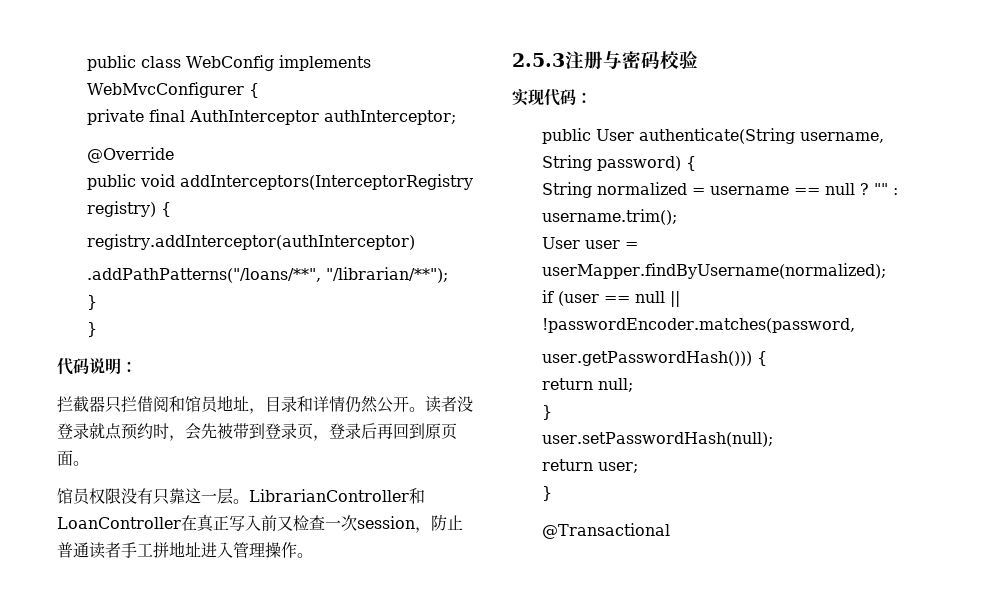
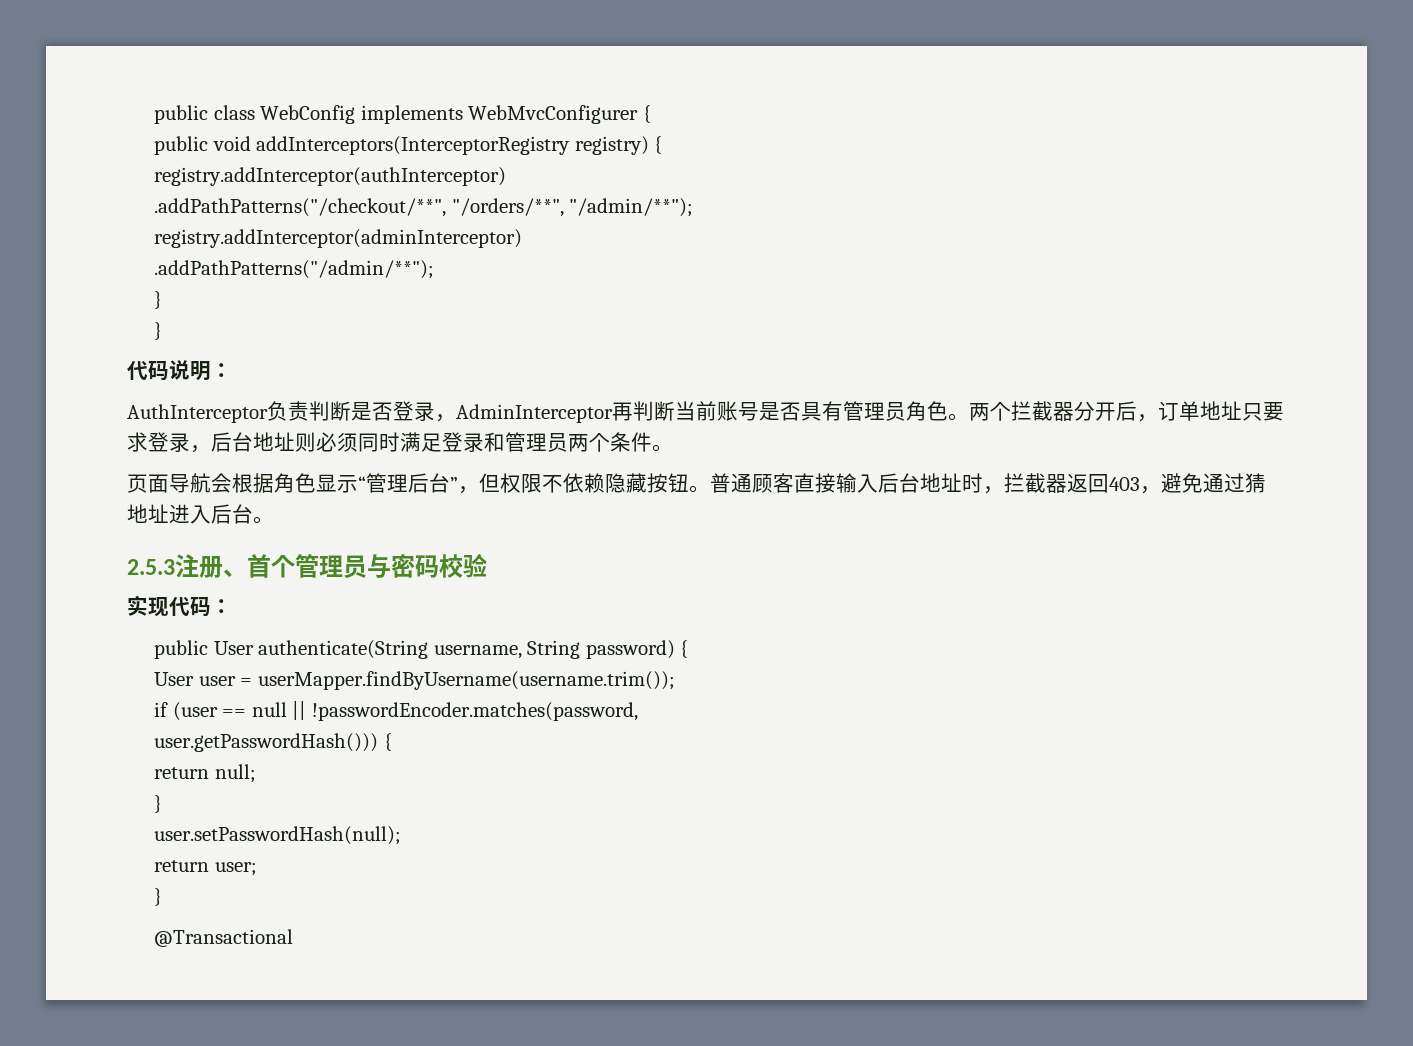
[87,109,457,125] [87,147,175,163] // private final AuthInterceptor authInterceptor; // @Override -> (651, 114) none
[87,267,449,283] .addPathPatterns("/loans/**", "/librarian/**"); -> [154,198,694,217] [154,229,523,248] [154,260,435,279] .addPathPatterns("/checkout/**", "/orders/**", "/admin/**"); // registry.addInterceptor(adminInterceptor) // .addPathPatterns("/admin/**");
[57,395,473,414] [57,423,457,441] [57,450,89,466] [57,488,425,505] [57,514,463,533] [57,541,297,559] 拦截器只拦借阅和馆员地址，目录和详情仍然公开。读者没登录就点预约时，会先被带到登录页，登录后再回到原页面。 // 馆员权限没有只靠这一层。LibrarianController和LoanController在真正写入前又检查一次session，防止普通读者手工拼地址进入管理操作 -> [127,401,1284,423] [127,432,673,453] [127,473,1266,494] [127,504,253,524] AuthInterceptor负责判断是否登录，AdminInterceptor再判断当前账号是否具有管理员角色。两个拦截器分开后，订单地址只要求登录，后台地址则必须同时满足登录和管理员两个条件。 // 页面导航会根据角色显示“管理后台”，但权限不依赖隐藏按钮。普通顾客直接输入后台地址时，拦截器返回403，避免通过猜地址进入后台
(603, 60) none -> [223,554,367,578] 、首个管理员
[542,182,899,198] [542,209,678,225] // String normalized = username == null ? "" : username.trim(); -> (689, 649) none
[542,263,887,279] userMapper.findByUsername(normalized); -> [257,671,675,690] userMapper.findByUsername(username.trim());

